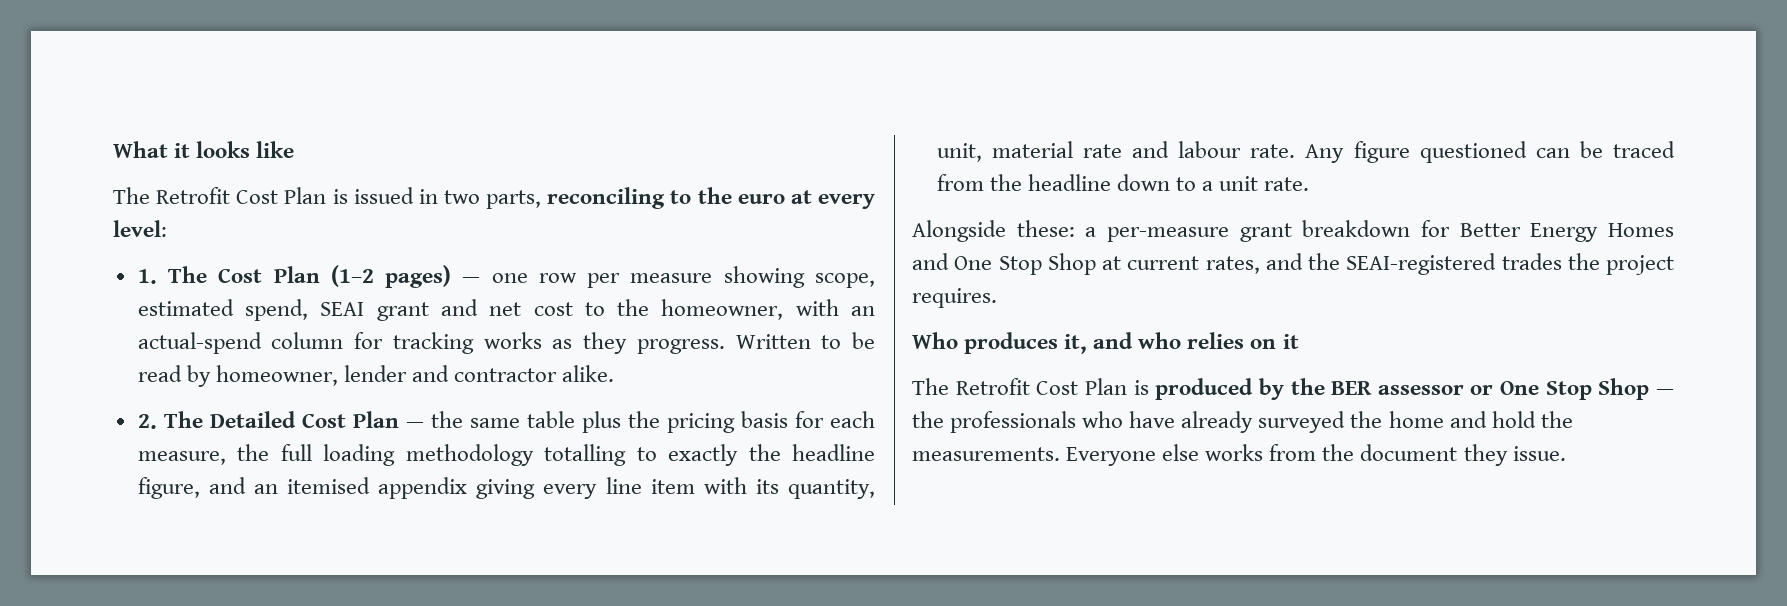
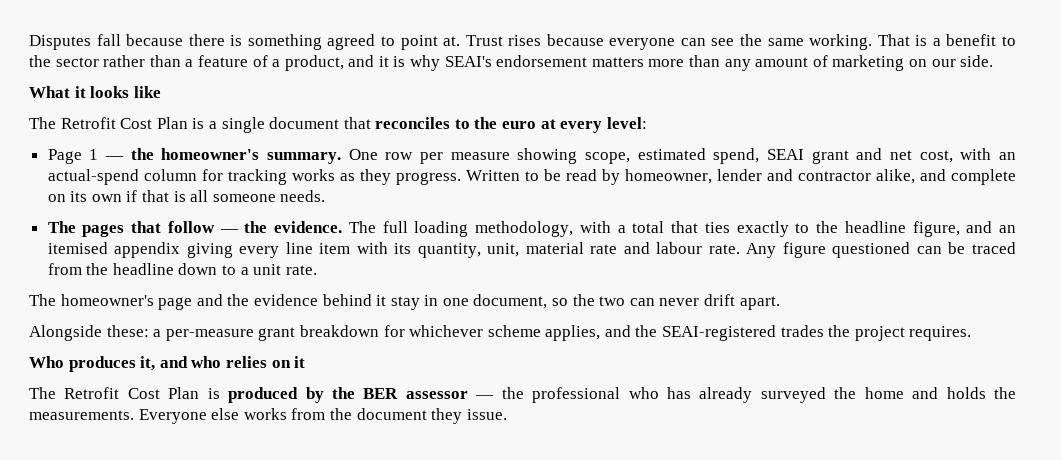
(113, 149) none -> [29,34,1017,50] [29,55,994,71] Disputes fall because there is something agreed to point at. Trust rises because everyone can see the same working. That is a benefit to the sector rather than a feature of a product, and it is why SEAI's endorsement matters more than any amount of marketing on our side. //
[353,187,666,209] issued in two parts, reconciling -> [208,117,451,133] a single document that reconciles
[137,265,528,288] 1. The Cost Plan (1–2 pages) — one -> [47,148,378,164] Page 1 — the homeowner's summary. One
[533,299,784,320] cost to the homeowner, -> [919,150,953,163] cost,
[562,365,615,382] [137,411,875,433] [137,444,739,466] alike. // 2. The Detailed Cost Plan — the same table plus the pricing basis for each measure, the full loading methodology totalling to exactly -> [875,169,1016,185] [47,190,326,202] [47,221,810,237] alike, and complete on its own if that is all someone needs. // The pages that follow — the evidence. The full loading methodology, with a total that ties exactly to
(1310, 184) none -> [29,294,780,310] // The homeowner's page and the evidence behind it stay in one document, so the two can never drift apart.
[1459,223,1674,242] [912,253,1260,275] Better Energy Homes and One Stop Shop at current rates, -> [409,325,601,341] whichever scheme applies,
[1470,378,1674,400] [912,411,1176,433] or One Stop Shop — the professionals who have -> [475,387,692,403] — the professional who has
[1491,411,1536,428] hold -> [946,387,986,399] holds

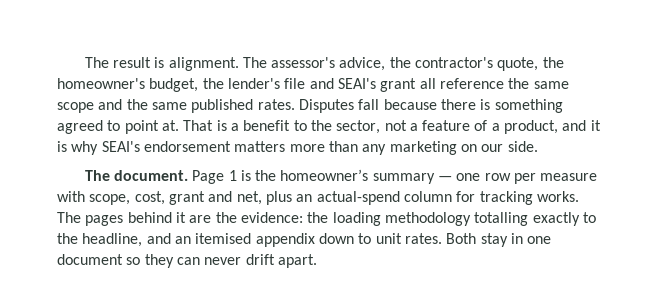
(29, 42) none -> [84,57,564,71] [57,78,569,92] [57,99,295,113] The result is alignment. The assessor's advice, the contractor's quote, the homeowner's budget, the lender's file and SEAI's grant all reference the same scope and the same published rates.
[465,34,873,50] Trust rises because everyone can see the same working. -> (179, 125) none
[55,55,181,67] sector rather than -> [336,120,407,134] sector, not
[755,55,828,67] amount of -> (387, 149) none
[29,86,161,98] [29,117,647,133] What it looks like // The Retrofit Cost Plan is a single document that reconciles to the euro at every level: // -> [84,170,188,181] The document.
[105,148,992,164] — the homeowner's summary. One row per measure showing scope, estimated spend, SEAI grant and net cost, with -> [240,169,598,184] [57,191,292,205] is the homeowner’s summary — one row per measure with scope, cost, grant and net, plus
[291,169,1016,185] [47,190,326,202] [47,221,730,237] works as they progress. Written to be read by homeowner, lender and contractor alike, and complete on its own if that is all someone needs. // The pages that follow — the evidence. The full loading methodology, with a total that ties -> [536,191,579,202] [57,212,529,226] works. The pages behind it are the evidence: the loading methodology totalling
[844,221,960,237] headline figure, -> [82,233,143,247] headline,
[186,242,1016,258] [47,263,317,275] [29,294,780,310] [29,325,972,341] [29,356,306,372] [29,387,1017,403] [29,408,507,424] giving every line item with its quantity, unit, material rate and labour rate. Any figure questioned can be traced from the headline down to a unit rate. // The homeowner's page and the evidence behind it stay in one document, so the two can never drift apart. // Alongside these: a per-measure grant breakdown for whichever scheme applies, and the SEAI-registered trades the project requires. // Who produces it, and who relies on it // The Retrofit Cost Plan is produced by the BER assessor — the professional who has already surveyed the home and holds the measurements. Everyone else works from the document they issue. -> [318,233,552,247] [57,254,317,268] down to unit rates. Both stay in one document so they can never drift apart.

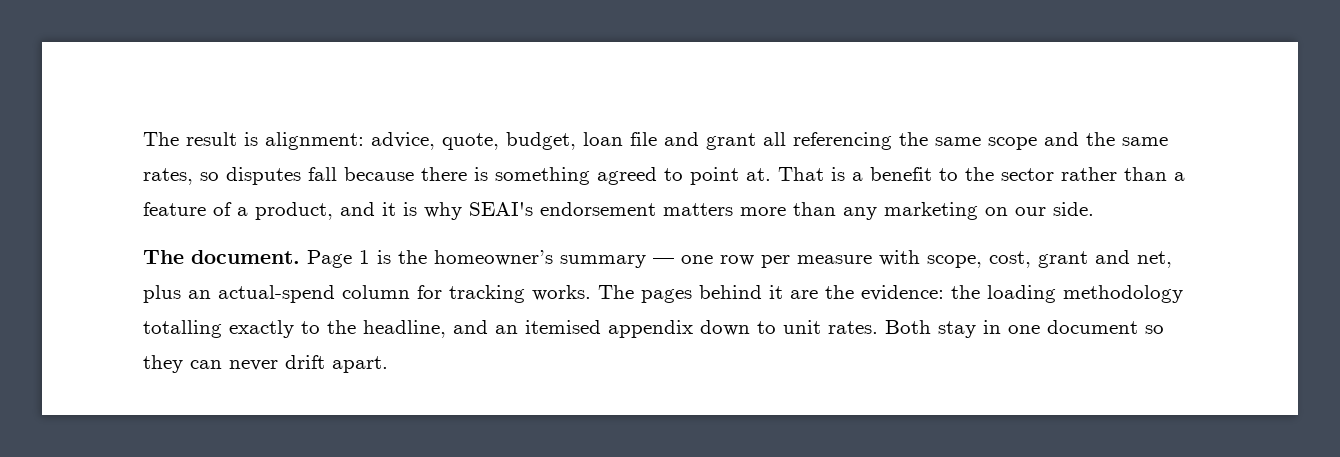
[168,57,564,71] [57,78,280,92] alignment. The assessor's advice, the contractor's quote, the homeowner's budget, the lender's -> [265,132,623,150] alignment: advice, quote, budget, loan
[337,78,376,89] SEAI's -> (699, 139) none
[439,78,504,89] reference -> [793,132,892,150] referencing
[191,99,354,113] published rates. Disputes -> [143,167,301,185] rates, so disputes
[336,120,407,134] sector, not -> [1001,167,1167,181] sector rather than

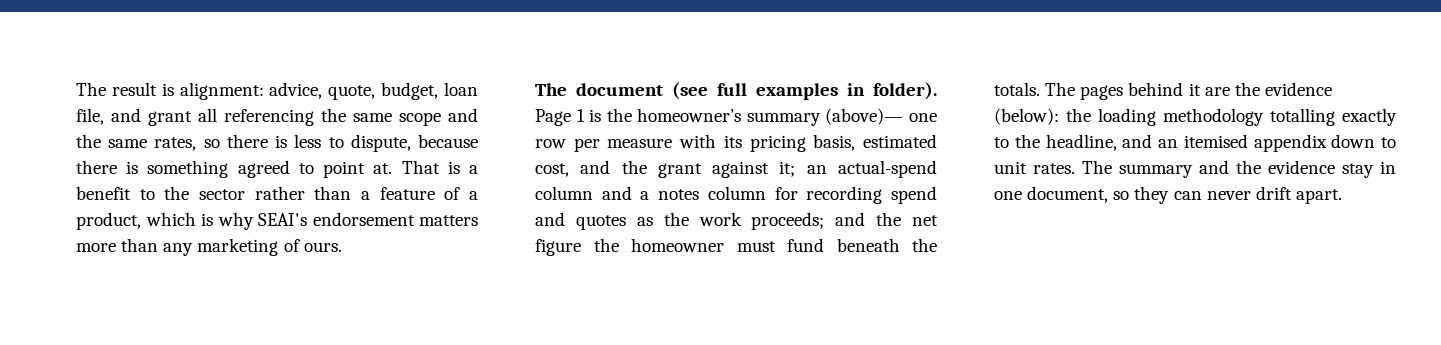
[630,132,657,146] file -> [76,108,104,125] file,
[226,167,337,185] disputes fall -> [226,134,411,152] there is less to dispute,
[340,202,396,216] and it -> [145,212,196,226] which
[985,202,1094,216] [143,250,300,264] on our side. // The document. -> [283,239,342,252] [535,82,937,100] of ours. // The document (see full examples in folder).
[653,258,674,264] — -> [825,108,904,125] (above)—
[927,250,1172,268] [143,285,591,303] scope, cost, grant and net, plus an actual-spend column for tracking works. -> [723,134,937,152] [535,160,937,178] [535,186,937,204] [535,212,938,230] [535,238,937,256] [994,82,1040,96] its pricing basis, estimated cost, and the grant against it; an actual-spend column and a notes column for recording spend and quotes as the work proceeds; and the net figure the homeowner must fund beneath the totals.
[861,285,944,301] evidence: -> [1264,82,1332,96] [994,108,1059,125] evidence (below):
[885,320,931,334] Both -> [1082,160,1335,178] The summary and the evidence
[1047,320,1138,334] document -> [1027,186,1109,203] document,

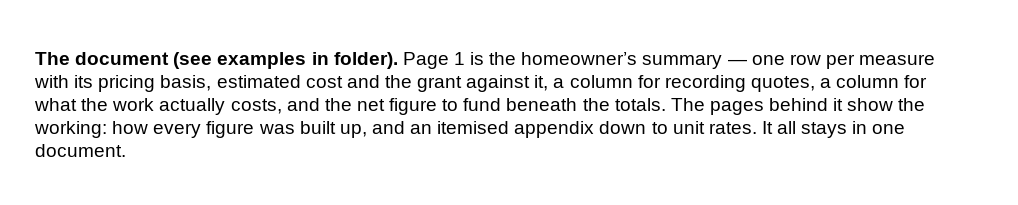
[76,82,478,100] [76,108,478,126] [76,134,479,152] [76,160,479,178] [76,186,479,200] [76,212,478,230] [76,238,342,256] [535,83,567,96] The result is alignment: advice, quote, budget, loan file, and grant all referencing the same scope and the same rates, so there is less to dispute, because there is something agreed to point at. That is a benefit to the sector rather than a feature of a product, which is why SEAI's endorsement matters more than any marketing of ours. // The -> [35,52,70,65] The
[717,83,747,96] full -> (213, 60) none
[825,108,904,125] (above)— -> [727,59,747,65] —
[535,163,569,177] cost, -> [305,76,343,88] cost
[779,160,937,178] [535,186,937,204] [535,212,825,230] it; an actual-spend column and a notes column for recording spend and quotes as the work proceeds; -> [534,75,928,92] [34,98,282,115] it, a column for recording quotes, a column for what the work actually costs,
[593,238,776,252] the homeowner must -> [442,99,459,111] to
[1204,82,1332,96] [994,108,1397,126] [994,134,1117,151] are the evidence (below): the loading methodology totalling exactly to the headline, -> [847,98,926,111] [34,121,367,138] show the working: how every figure was built up,
[1082,160,1396,178] [994,186,1342,204] The summary and the evidence stay in one document, so they can never drift apart. -> [761,121,906,138] [35,144,126,157] It all stays in one document.

